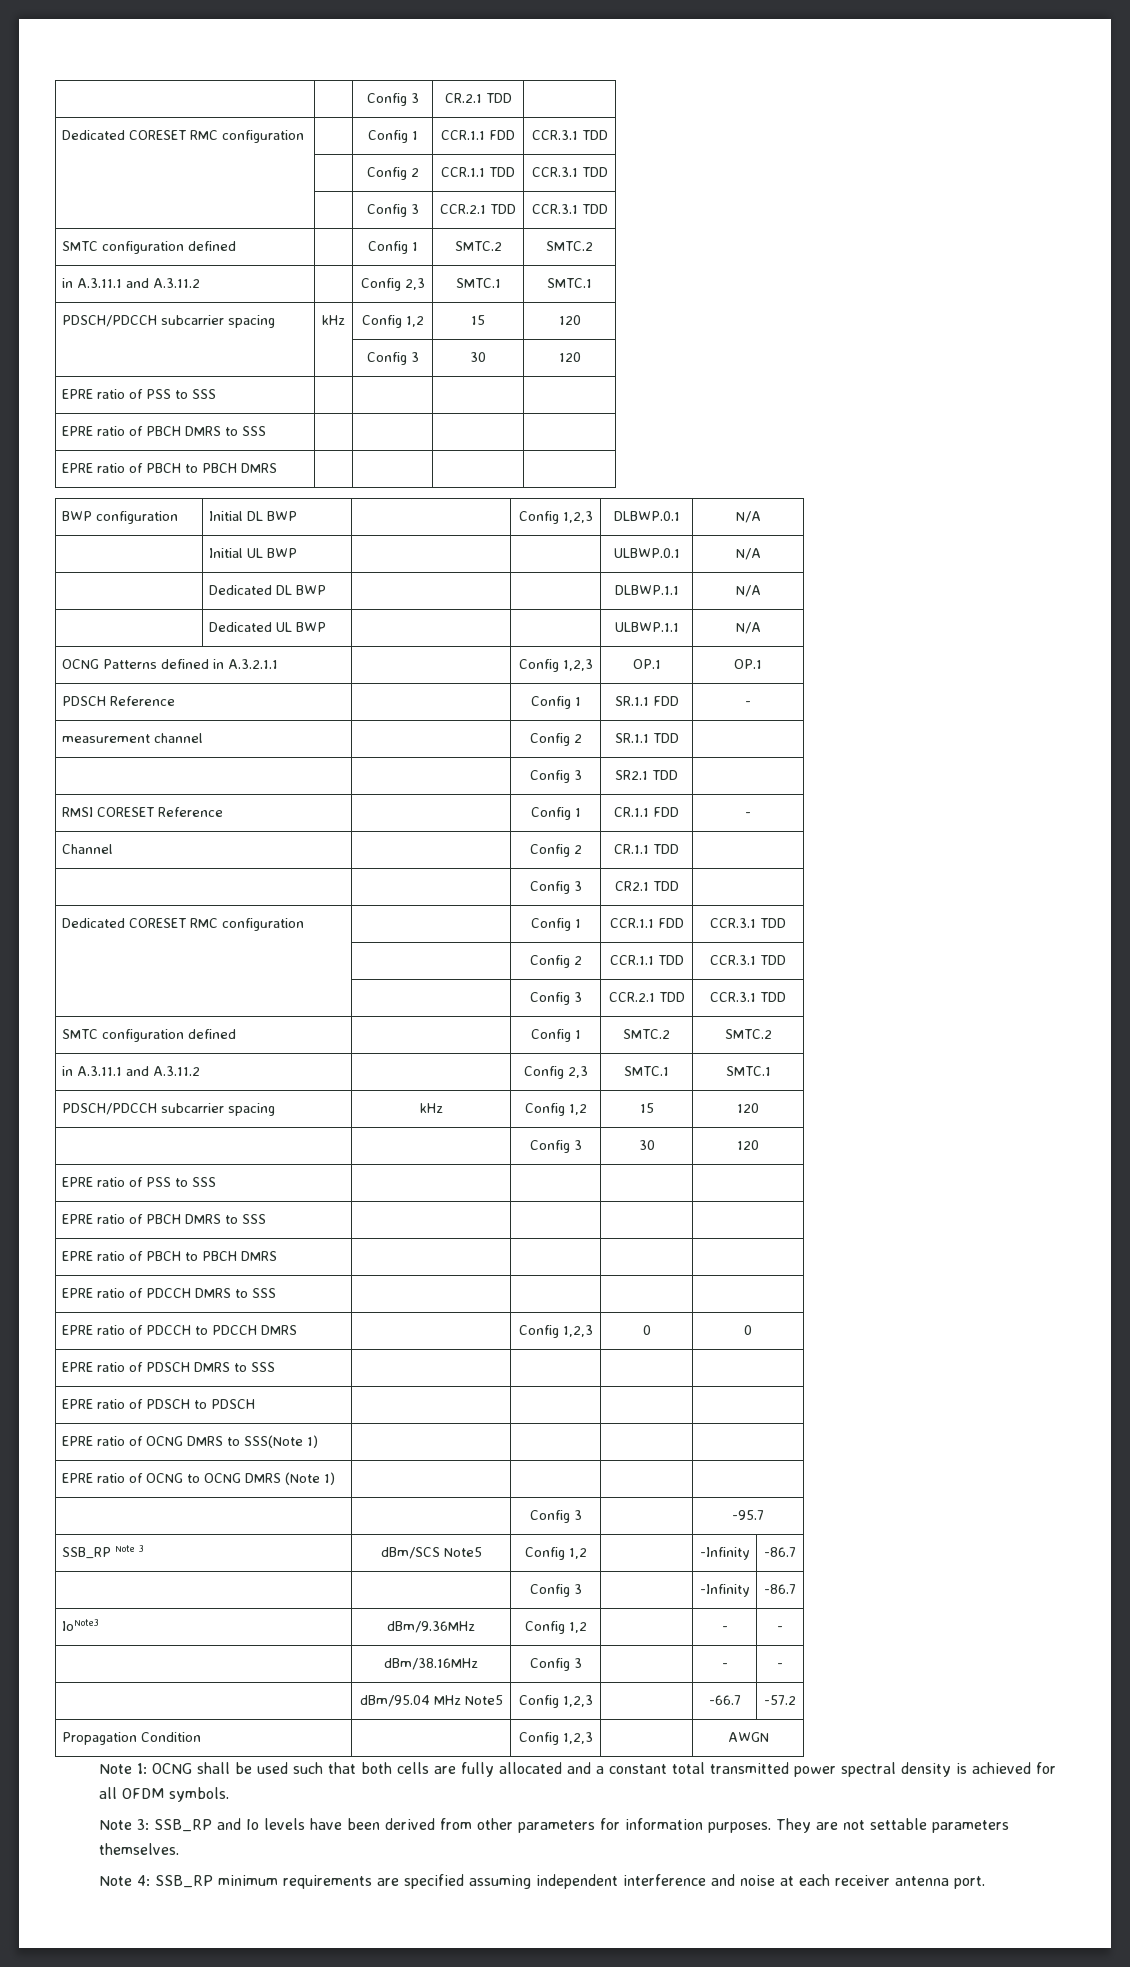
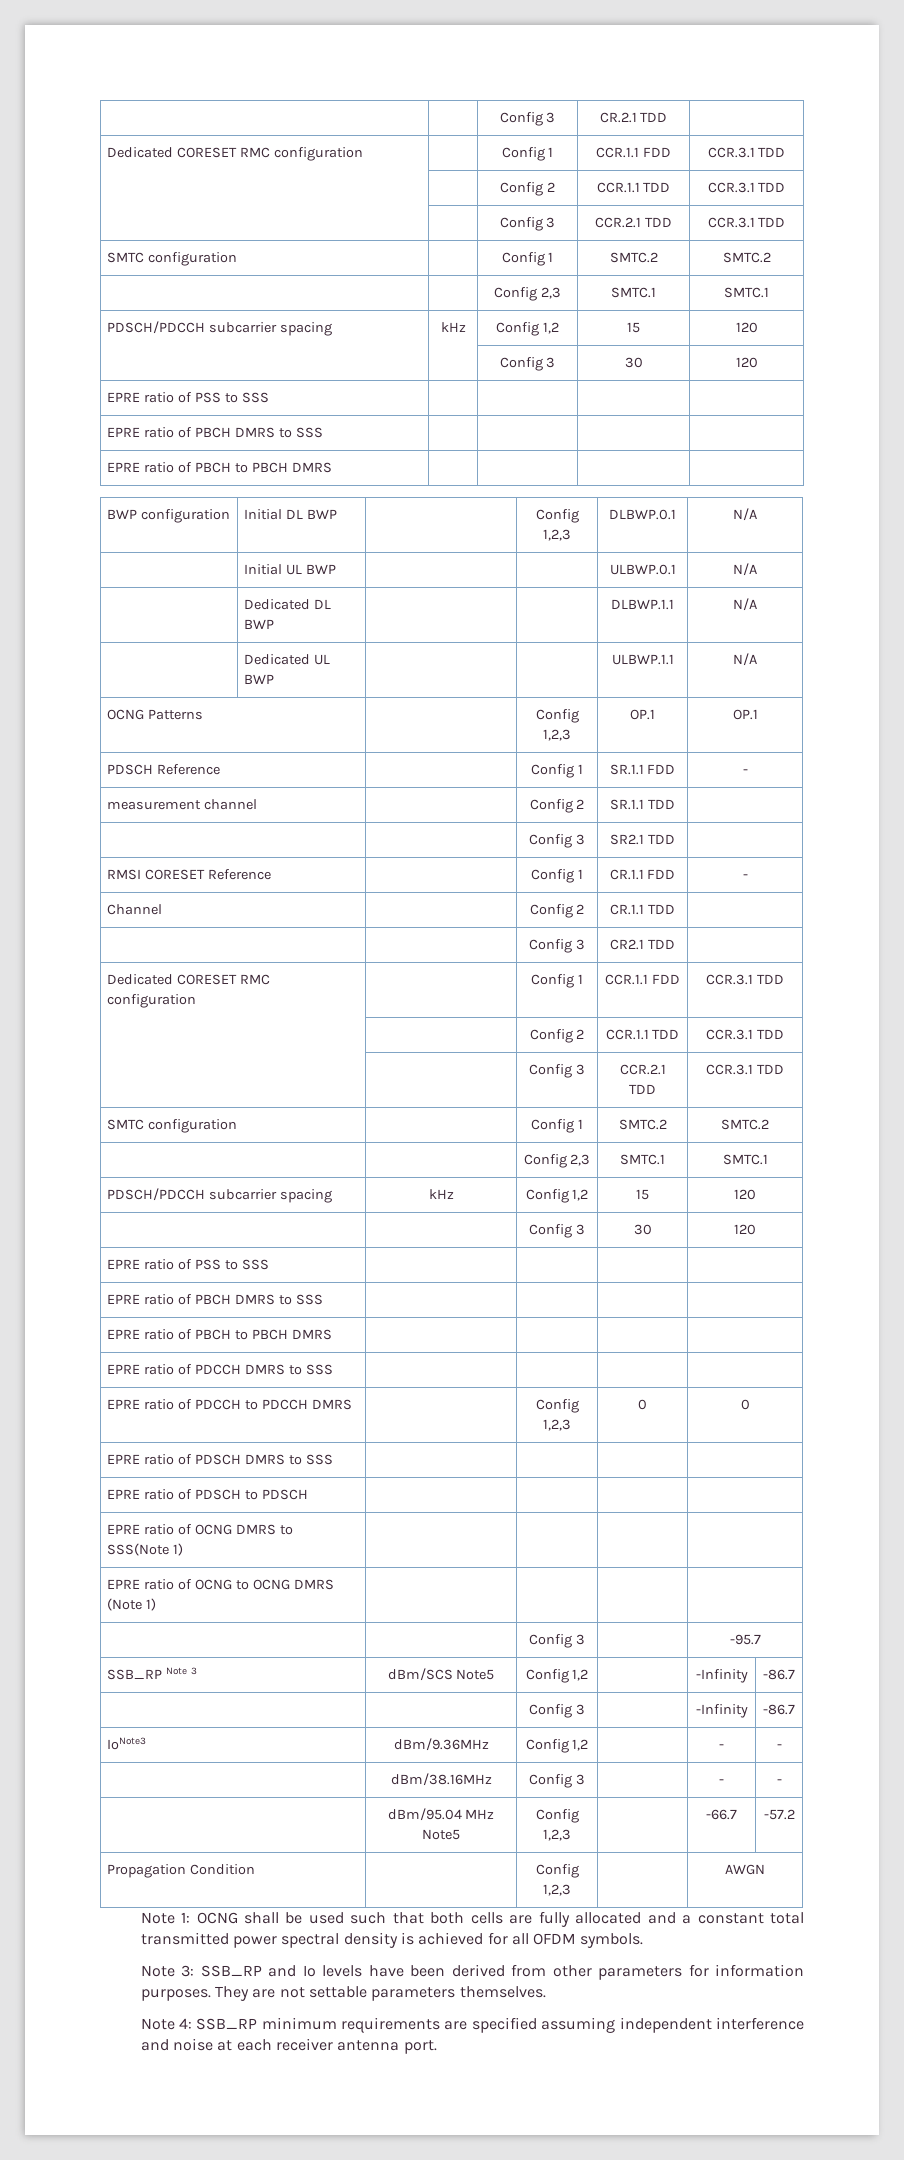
[187,241,236,251] [367,241,418,254] [454,241,502,251] [546,241,593,251] [61,278,200,288] defined | | Config 1 | SMTC.2 | SMTC.2 // in A.3.11.1 and A.3.11.2 -> [501,252,554,266] [609,252,658,263] [722,252,771,263] | | Config 1 | SMTC.2 | SMTC.2 //
[160,659,278,669] defined in A.3.2.1.1 -> (204, 714) none
[187,1029,236,1039] [530,1029,581,1042] [623,1029,670,1039] [724,1029,772,1039] [61,1066,200,1076] defined | | Config 1 | SMTC.2 | SMTC.2 // in A.3.11.1 and A.3.11.2 -> [531,1119,583,1133] [618,1119,667,1130] [721,1119,769,1130] | | Config 1 | SMTC.2 | SMTC.2 //

